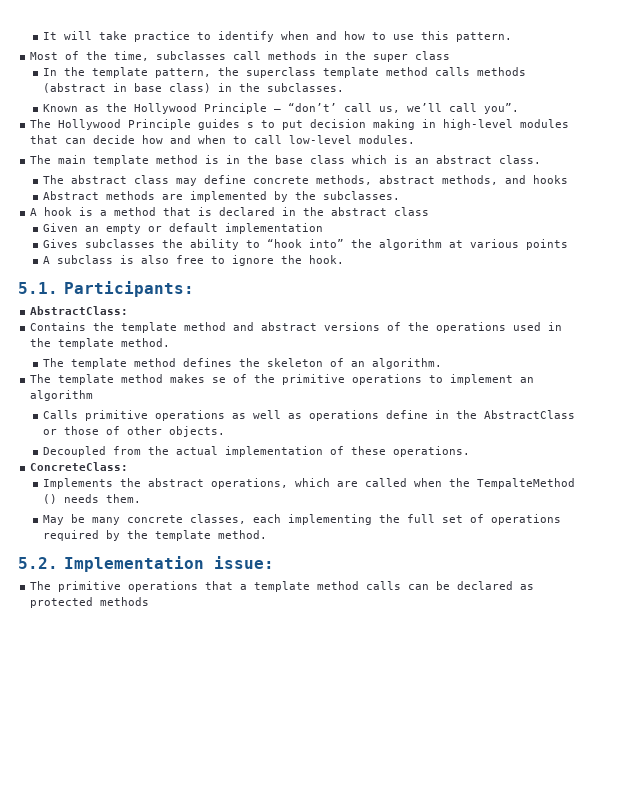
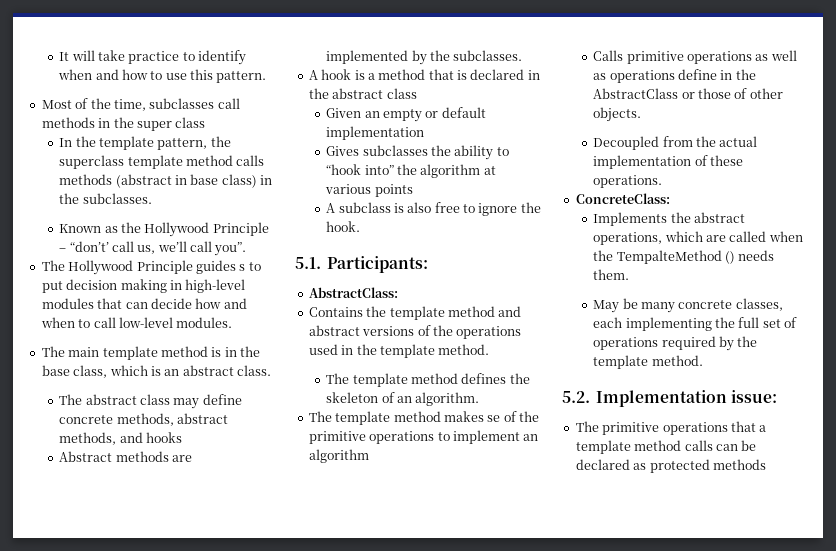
[310,155,346,164] class -> [73,365,108,378] class,

